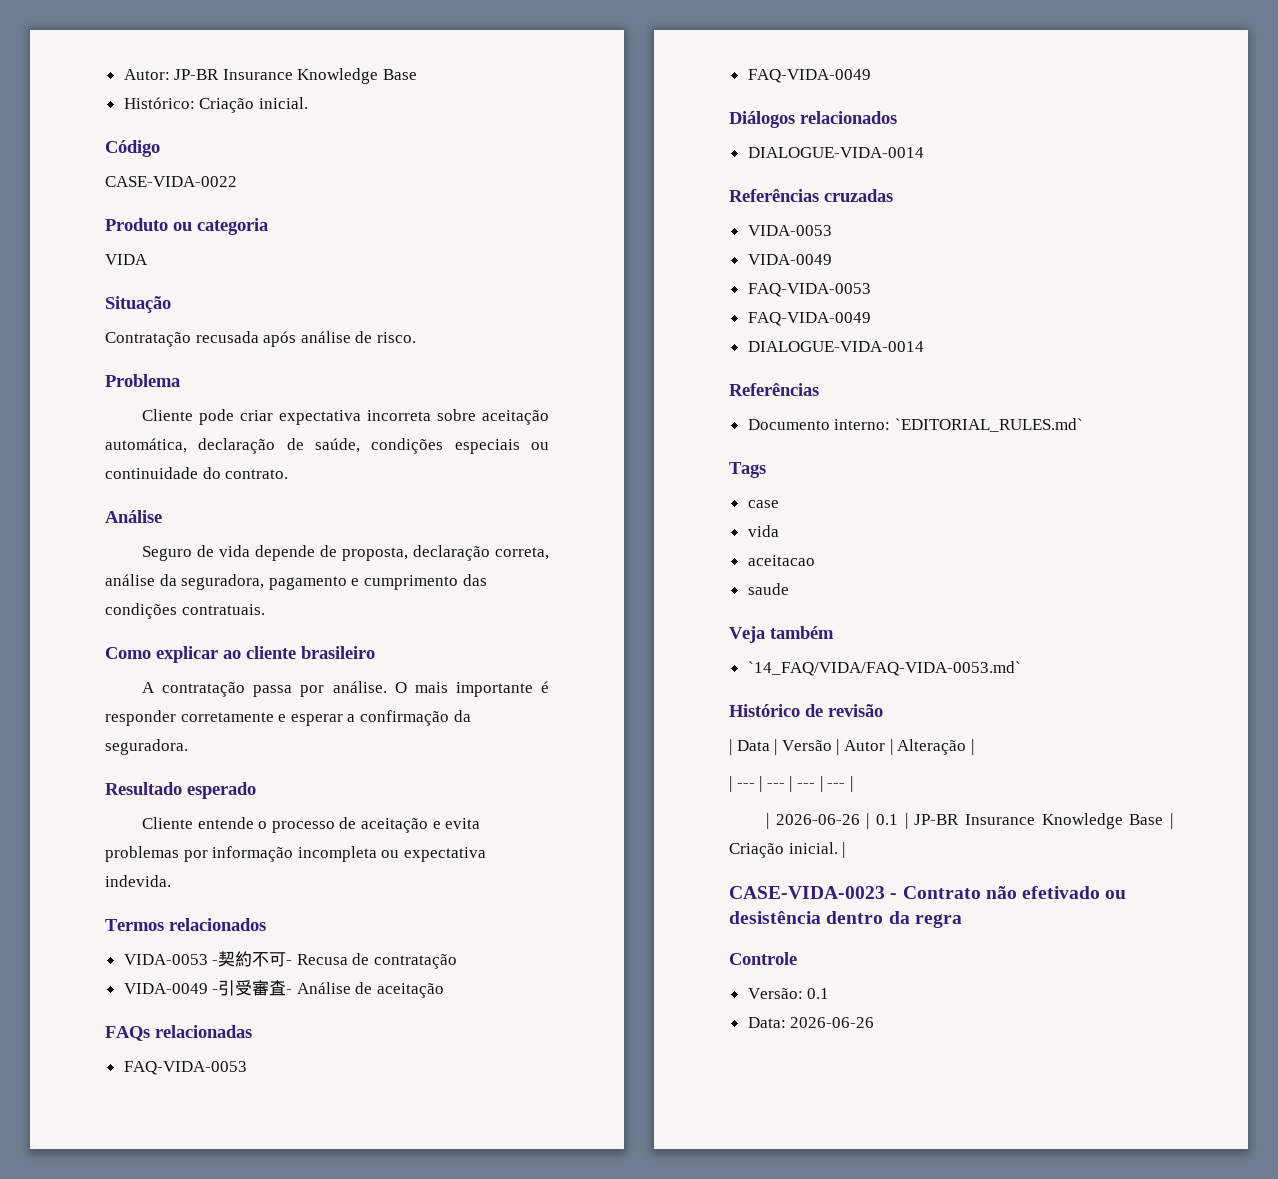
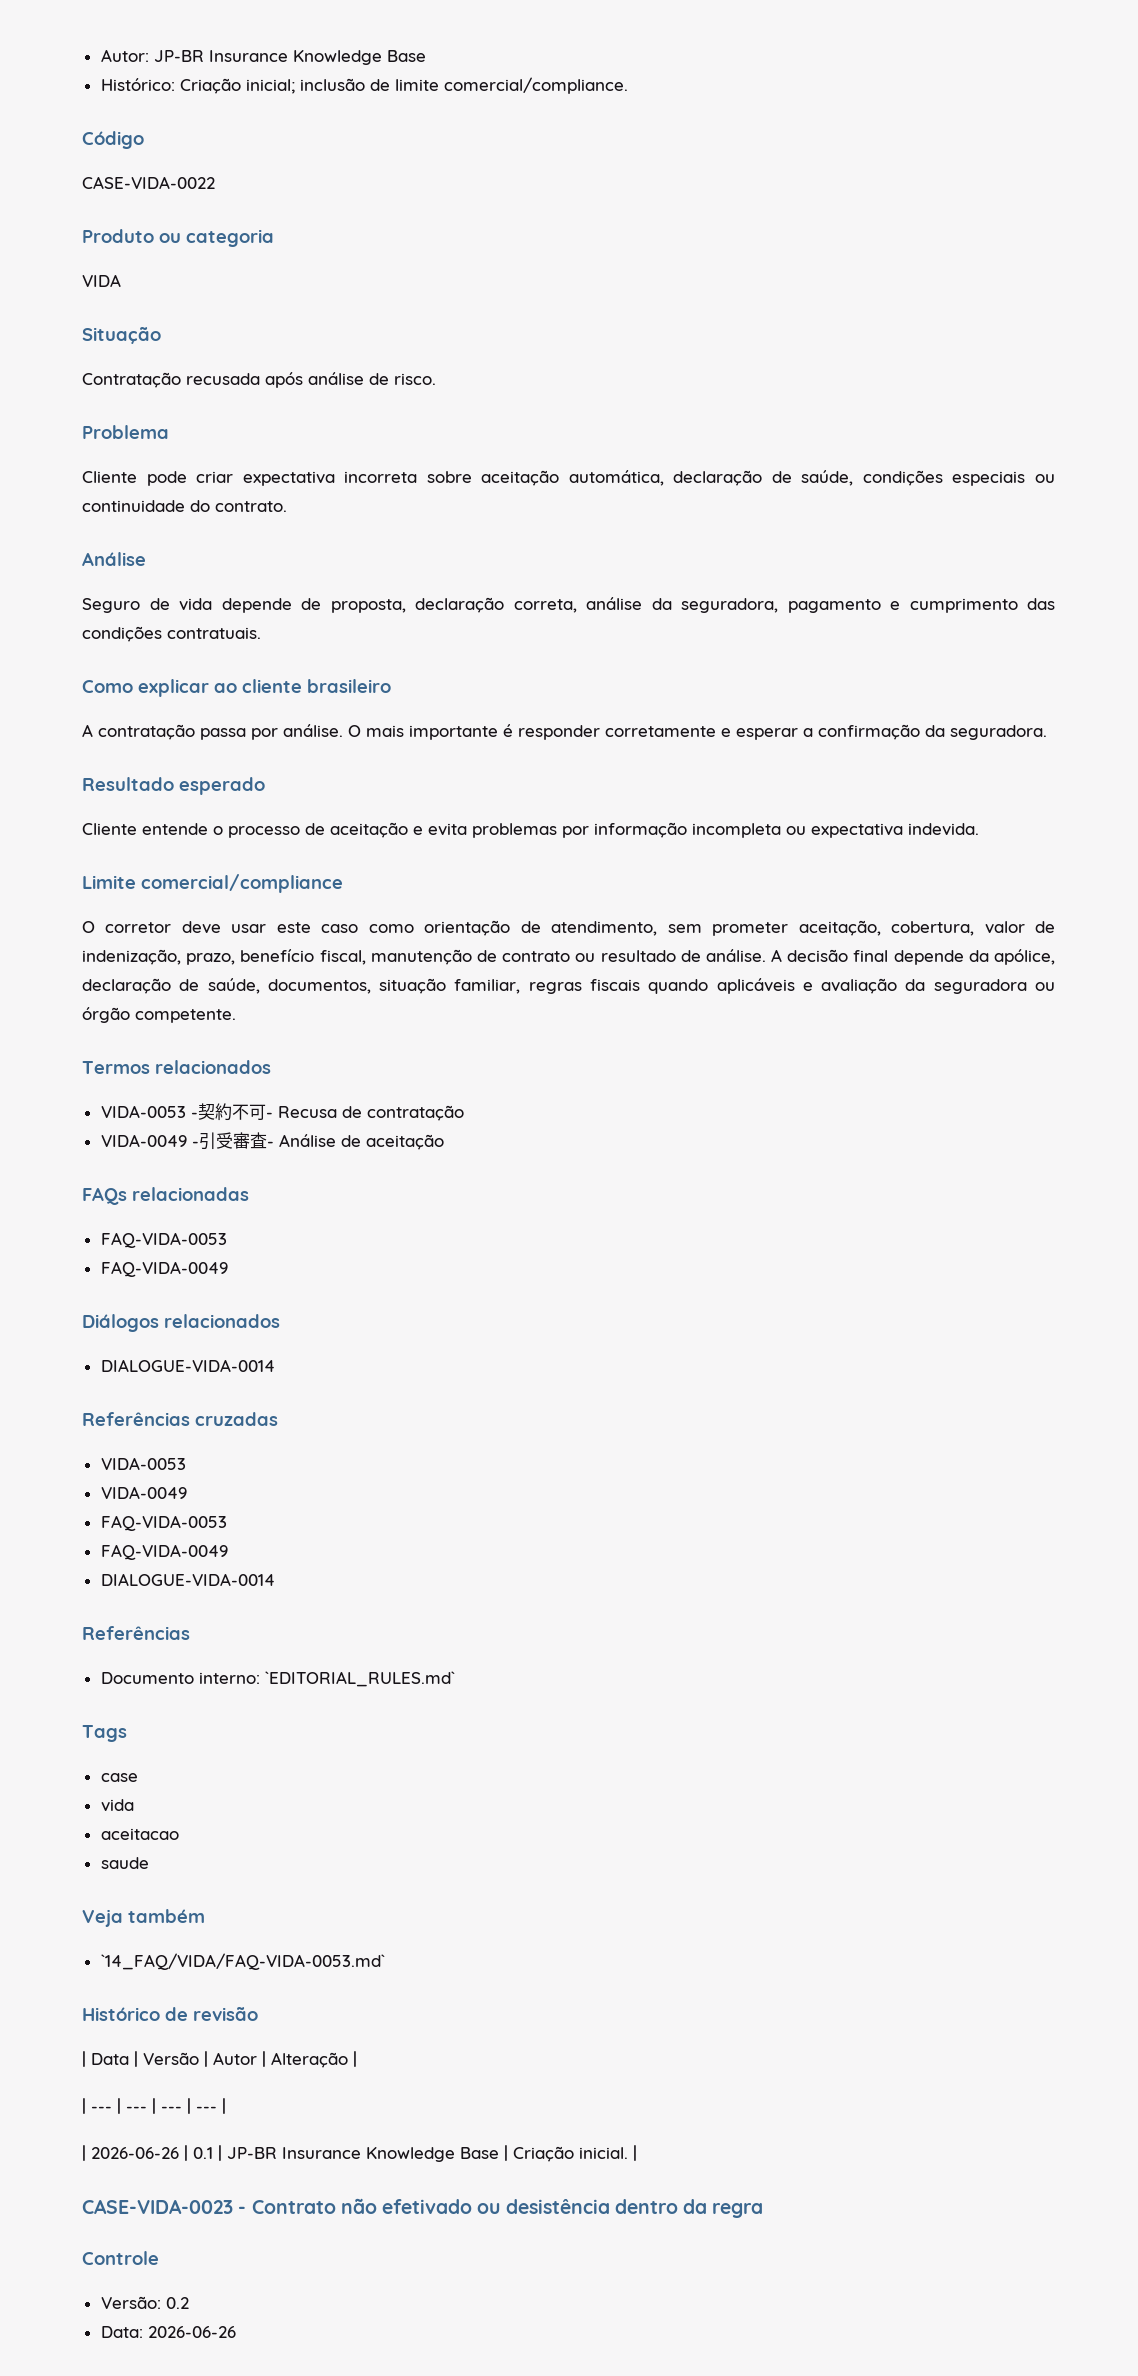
[258,97,308,109] inicial. -> [245,77,628,94] inicial; inclusão de limite comercial/compliance.
(171, 881) none -> [82,874,343,893] [82,920,1055,936] [82,949,1055,965] [82,978,1056,994] [82,1007,236,1023] // Limite comercial/compliance // O corretor deve usar este caso como orientação de atendimento, sem prometer aceitação, cobertura, valor de indenização, prazo, benefício fiscal, manutenção de contrato ou resultado de análise. A decisão final depende da apólice, declaração de saúde, documentos, situação familiar, regras fiscais quando aplicáveis e avaliação da seguradora ou órgão competente.
[807,988,830,999] 0.1 -> [165,2297,189,2309] 0.2

